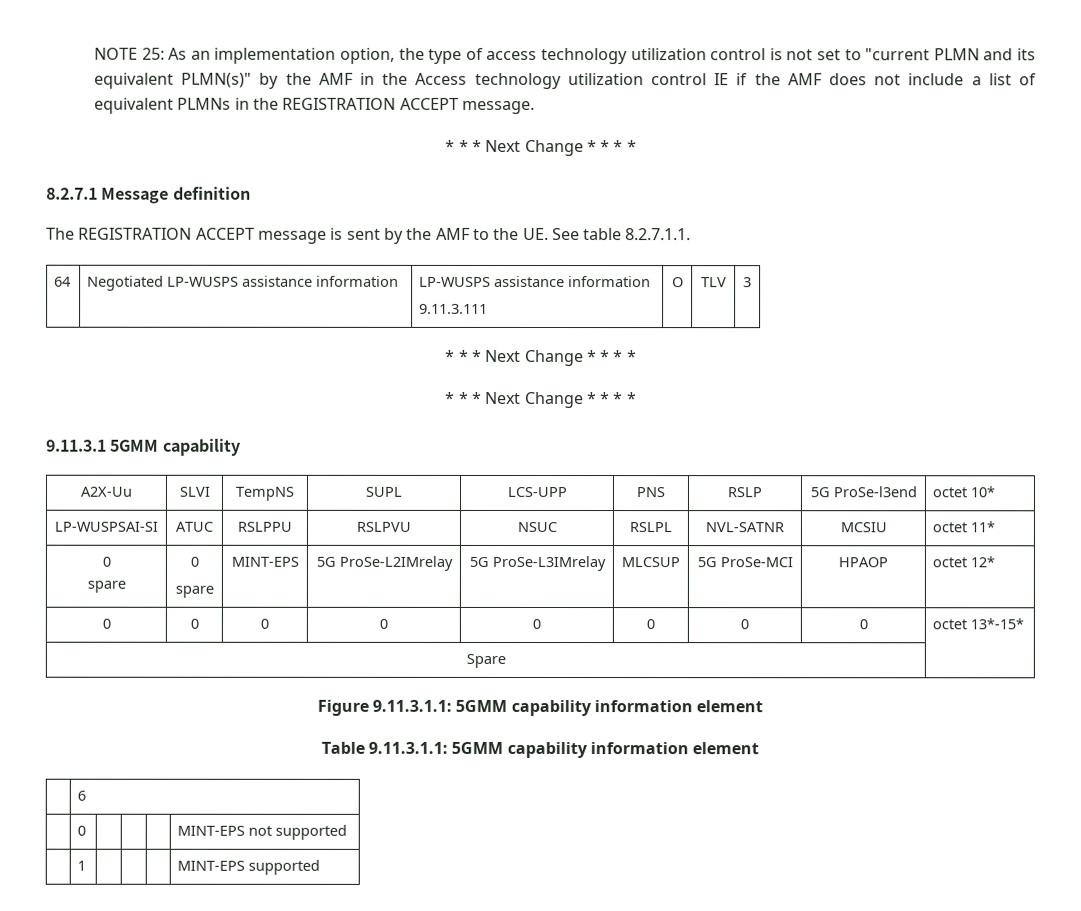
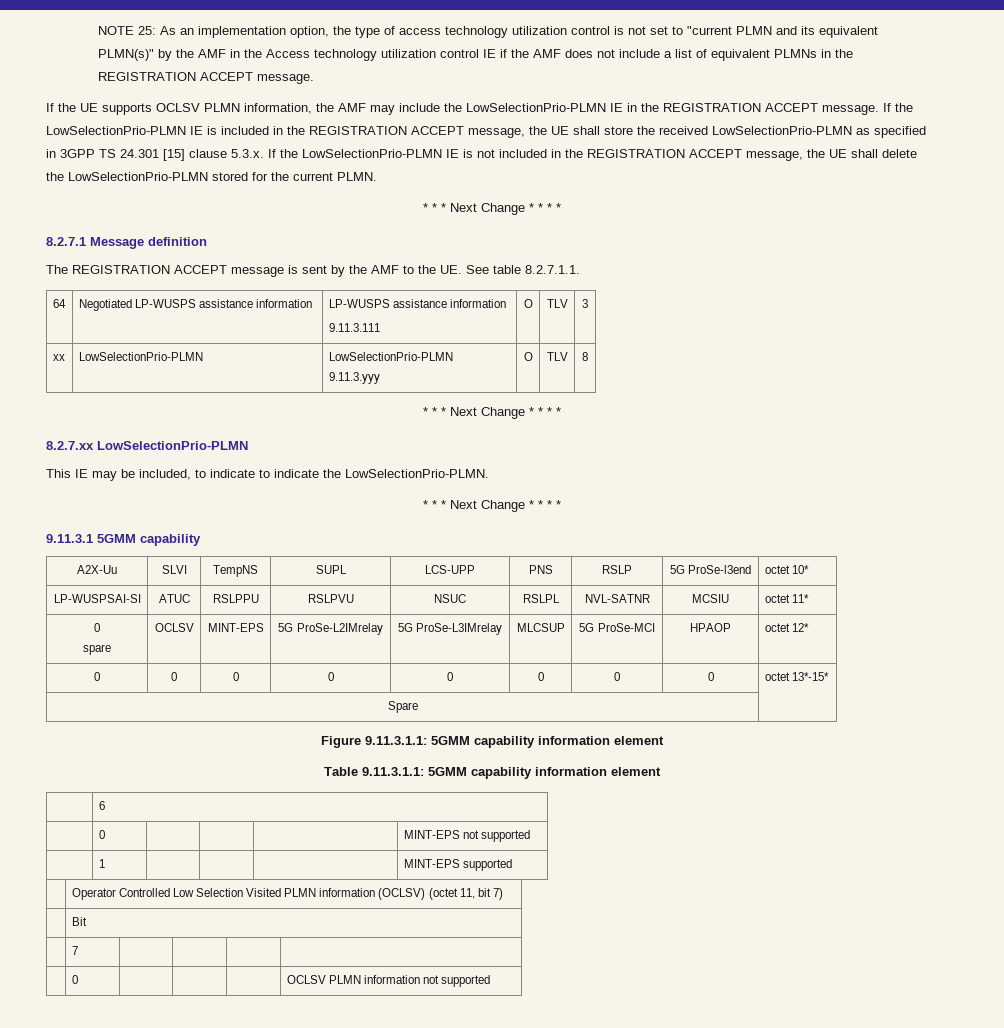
(536, 107) none -> [46,103,913,115] [46,126,926,138] [46,149,917,161] [46,172,377,181] // If the UE supports OCLSV PLMN information, the AMF may include the LowSelectionPrio-PLMN IE in the REGISTRATION ACCEPT message. If the LowSelectionPrio-PLMN IE is included in the REGISTRATION ACCEPT message, the UE shall store the received LowSelectionPrio-PLMN as specified in 3GPP TS 24.301 [15] clause 5.3.x. If the LowSelectionPrio-PLMN IE is not included in the REGISTRATION ACCEPT message, the UE shall delete the LowSelectionPrio-PLMN stored for the current PLMN.
[445,349,637,367] // * * * Next Change * * * * -> [52,354,65,361] [78,352,203,361] [328,352,453,361] [328,372,380,384] [523,352,533,361] [546,352,568,361] [582,352,588,361] [422,407,561,419] [46,441,248,450] [46,469,489,481] // xx | LowSelectionPrio-PLMN | LowSelectionPrio-PLMN // 9.11.3.yyy | O | TLV | 8 // * * * Next Change * * * * // 8.2.7.xx LowSelectionPrio-PLMN // This IE may be included, to indicate to indicate the LowSelectionPrio-PLMN.
[189,556,199,567] [174,585,214,598] 0 // spare -> [154,623,194,632] OCLSV
(321, 867) none -> [71,888,503,900] [71,917,87,926] [71,946,78,955] [71,975,78,984] [286,975,491,987] // | Operator Controlled Low Selection Visited PLMN information (OCLSV) (octet 11, bit 7) // | Bit // | 7 | | | | // | 0 | | | | OCLSV PLMN information not supported

